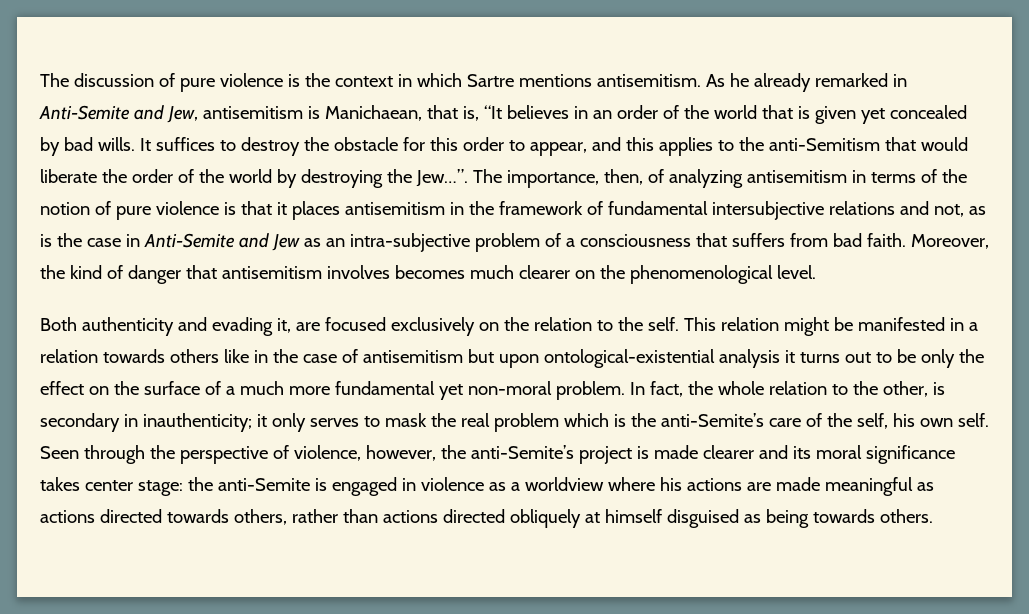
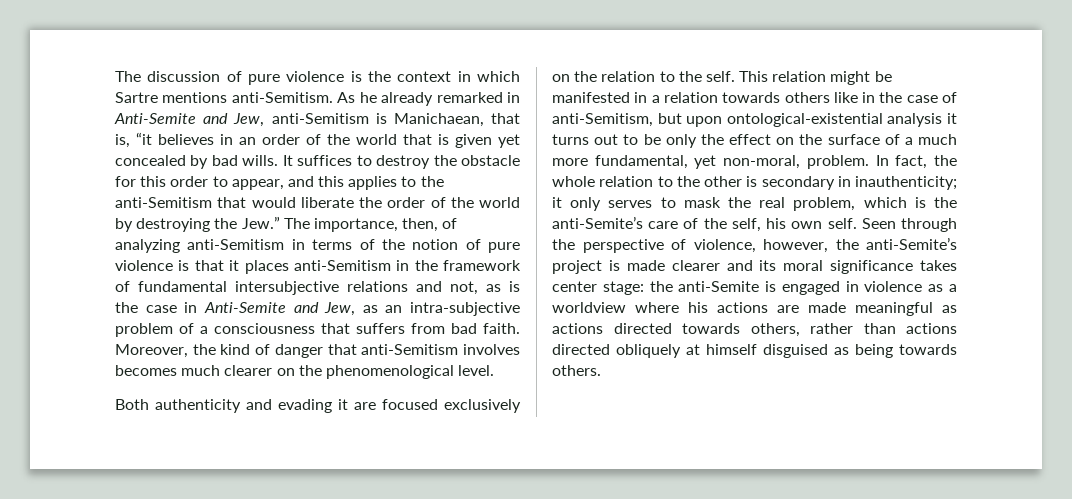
[596,74,701,87] antisemitism. -> [231,92,333,103] anti-Semitism.
[202,106,303,119] antisemitism -> [271,113,369,124] anti-Semitism
[483,105,502,119] “It -> [136,132,152,145] “it
[415,169,468,187] Jew…”. -> [241,216,280,229] Jew.”
[746,170,847,183] antisemitism -> [187,239,285,250] anti-Semitism
[344,202,445,215] antisemitism -> [293,260,391,271] anti-Semitism
[271,234,300,251] Jew -> [324,302,356,316] Jew,
[221,266,322,279] antisemitism -> [361,344,459,355] anti-Semitism
[276,318,291,333] it, -> [338,399,348,410] it
[362,350,463,363] antisemitism -> [552,113,653,127] anti-Semitism,
[334,381,552,400] fundamental yet non-moral -> [594,155,801,169] fundamental, yet non-moral,
[882,381,928,397] other, -> [704,176,742,187] other
[493,413,559,432] problem -> [793,197,856,211] problem,

